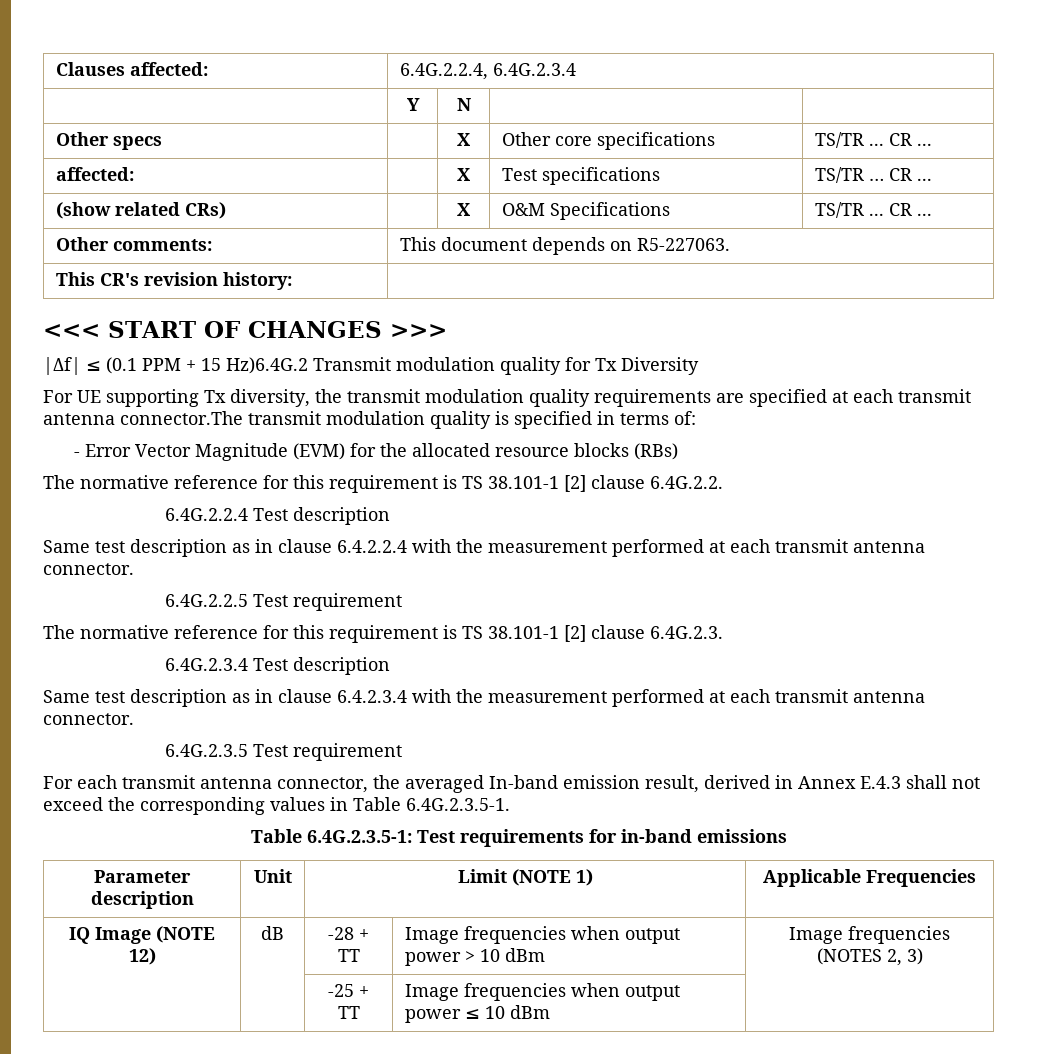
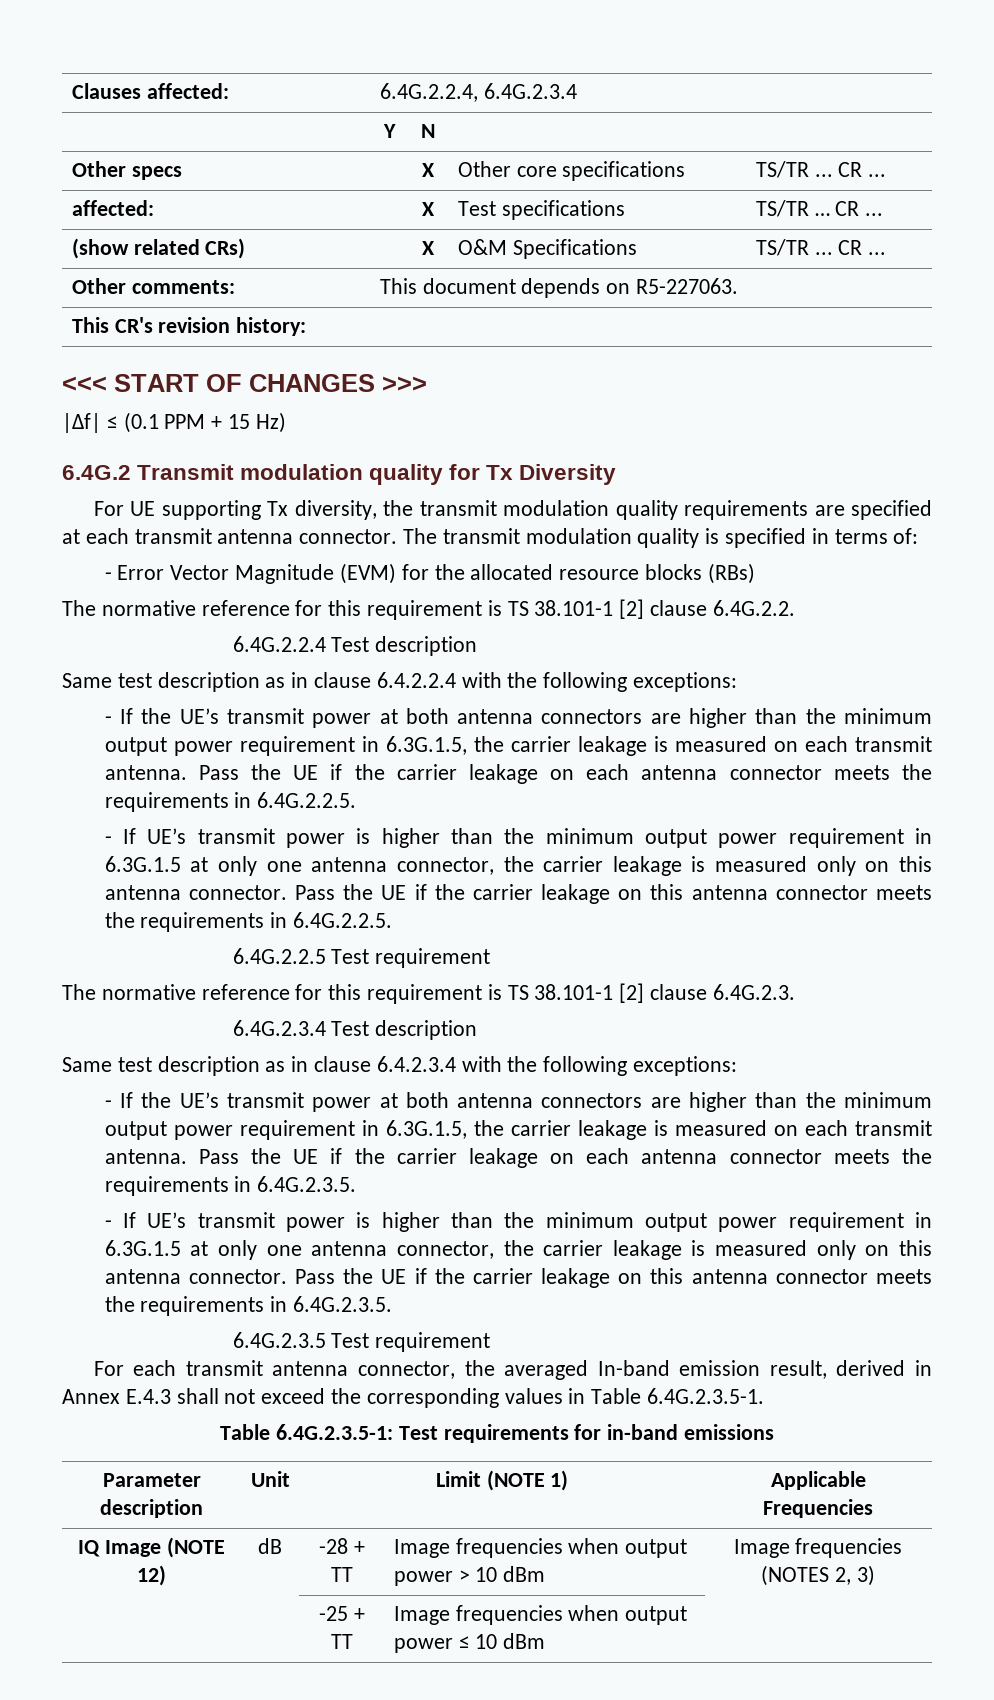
[226,357,308,374] Hz)6.4G.2 -> [255,412,286,433] [62,465,131,480] Hz) // 6.4G.2
[120,411,243,425] connector.The -> [299,528,438,544] connector. The
[488,539,925,557] [43,563,134,575] measurement performed at each transmit antenna connector. -> [543,672,738,692] [104,708,932,728] [104,736,932,756] [104,764,933,784] [104,792,357,812] [104,828,933,848] [104,856,933,876] [104,884,933,904] [104,912,393,932] following exceptions: // - If the UE’s transmit power at both antenna connectors are higher than the minimum output power requirement in 6.3G.1.5, the carrier leakage is measured on each transmit antenna. Pass the UE if the carrier leakage on each antenna connector meets the requirements in 6.4G.2.2.5. // - If UE’s transmit power is higher than the minimum output power requirement in 6.3G.1.5 at only one antenna connector, the carrier leakage is measured only on this antenna connector. Pass the UE if the carrier leakage on this antenna connector meets the requirements in 6.4G.2.2.5.
[488,689,925,707] [43,713,134,725] measurement performed at each transmit antenna connector. -> [543,1056,738,1076] [104,1092,932,1112] [104,1120,932,1140] [104,1148,933,1168] [104,1176,357,1196] [104,1212,933,1232] [104,1240,933,1260] [104,1268,933,1288] [104,1296,393,1316] following exceptions: // - If the UE’s transmit power at both antenna connectors are higher than the minimum output power requirement in 6.3G.1.5, the carrier leakage is measured on each transmit antenna. Pass the UE if the carrier leakage on each antenna connector meets the requirements in 6.4G.2.3.5. // - If UE’s transmit power is higher than the minimum output power requirement in 6.3G.1.5 at only one antenna connector, the carrier leakage is measured only on this antenna connector. Pass the UE if the carrier leakage on this antenna connector meets the requirements in 6.4G.2.3.5.

